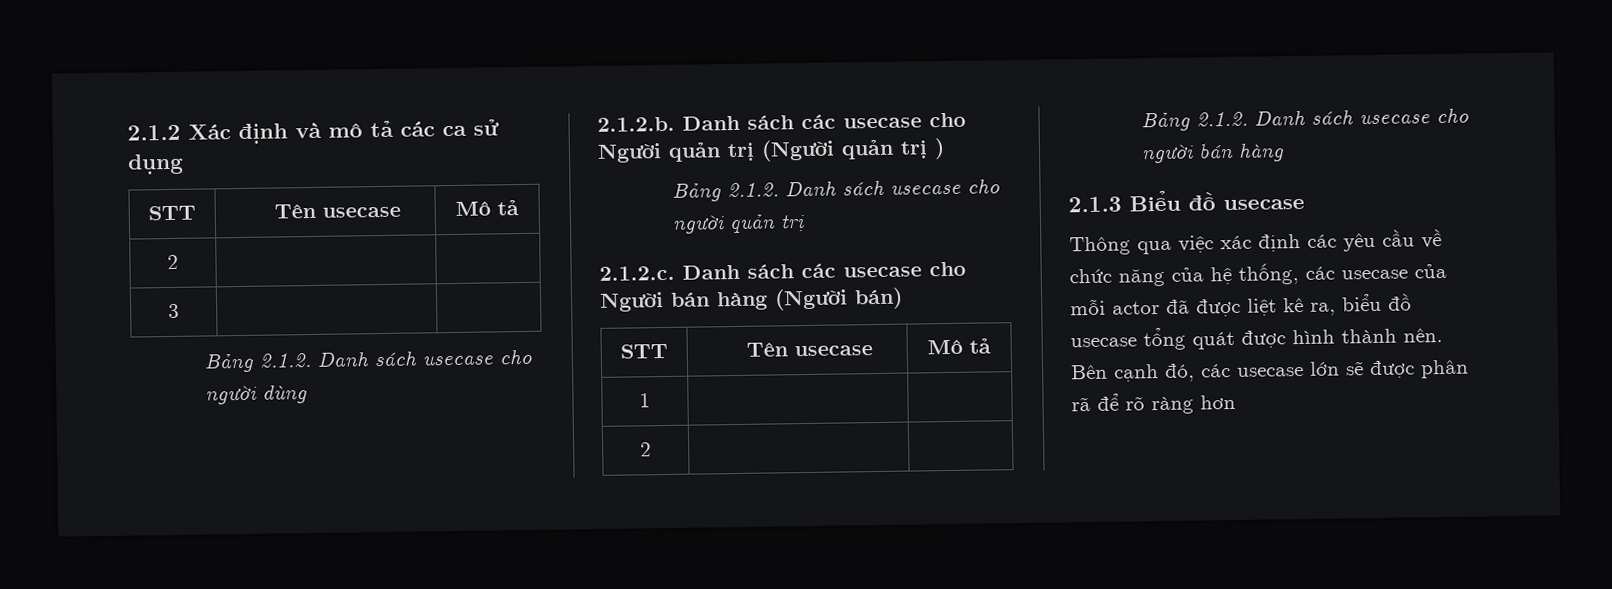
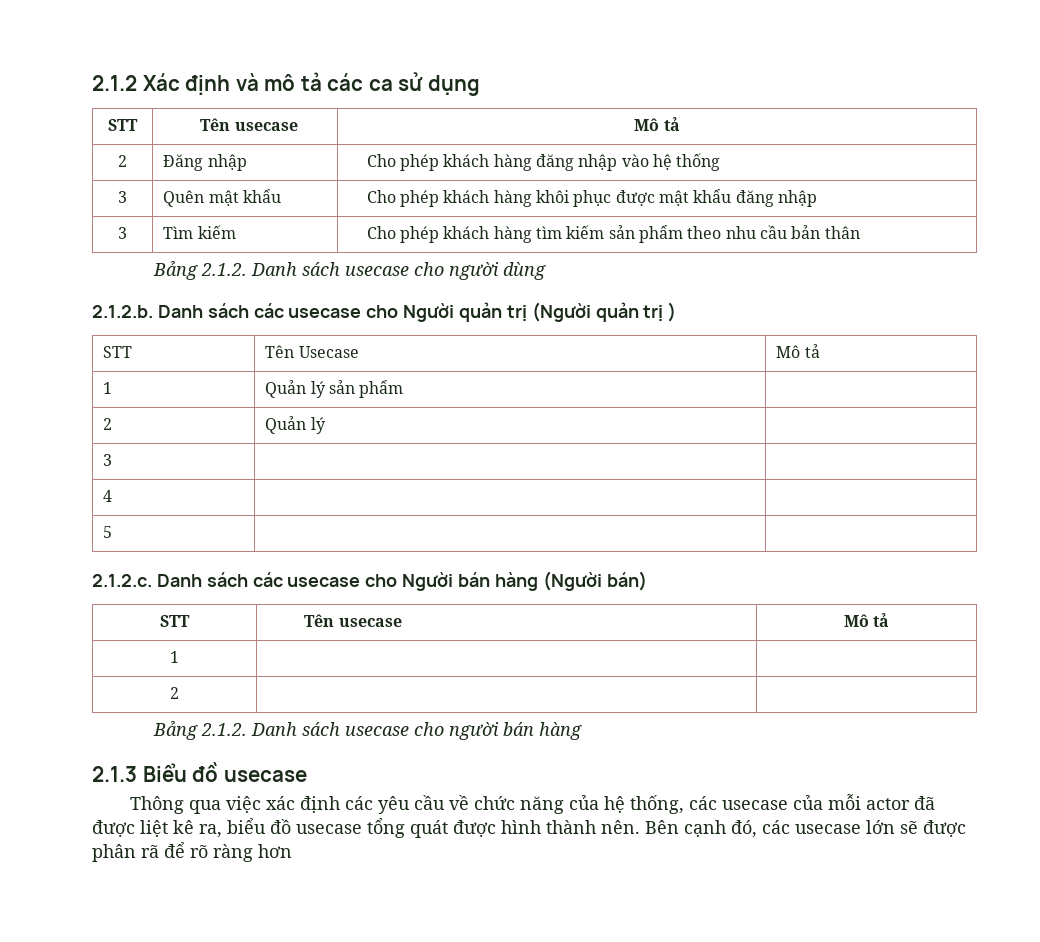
[168,303,180,319] | // 3 | | -> [163,154,247,171] [366,153,721,171] [118,191,127,203] [163,189,281,207] [366,189,818,207] [118,227,127,239] [163,225,236,239] [366,225,860,243] Đăng nhập | Cho phép khách hàng đăng nhập vào hệ thống // 3 | Quên mật khẩu | Cho phép khách hàng khôi phục được mật khẩu đăng nhập // 3 | Tìm kiếm | Cho phép khách hàng tìm kiếm sản phẩm theo nhu cầu bản thân
[671,178,1000,202] [671,214,805,234] // Bảng 2.1.2. Danh sách usecase cho người quản trị -> [103,346,133,358] [265,345,359,358] [776,344,820,358] [103,382,113,394] [265,380,404,398] [103,418,113,430] [265,416,326,434] [103,454,113,466] [103,490,113,502] [103,526,113,538] // STT | Tên Usecase | Mô tả // 1 | Quản lý sản phẩm | // 2 | Quản lý | // 3 | | // 4 | | // 5 | |

